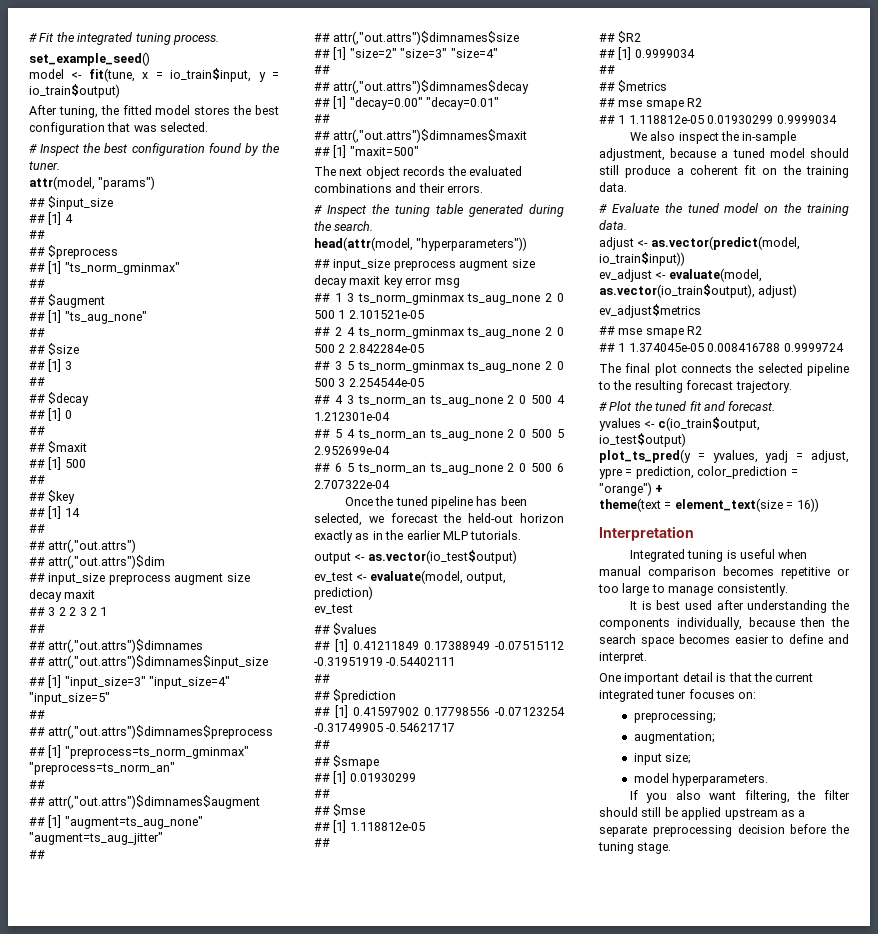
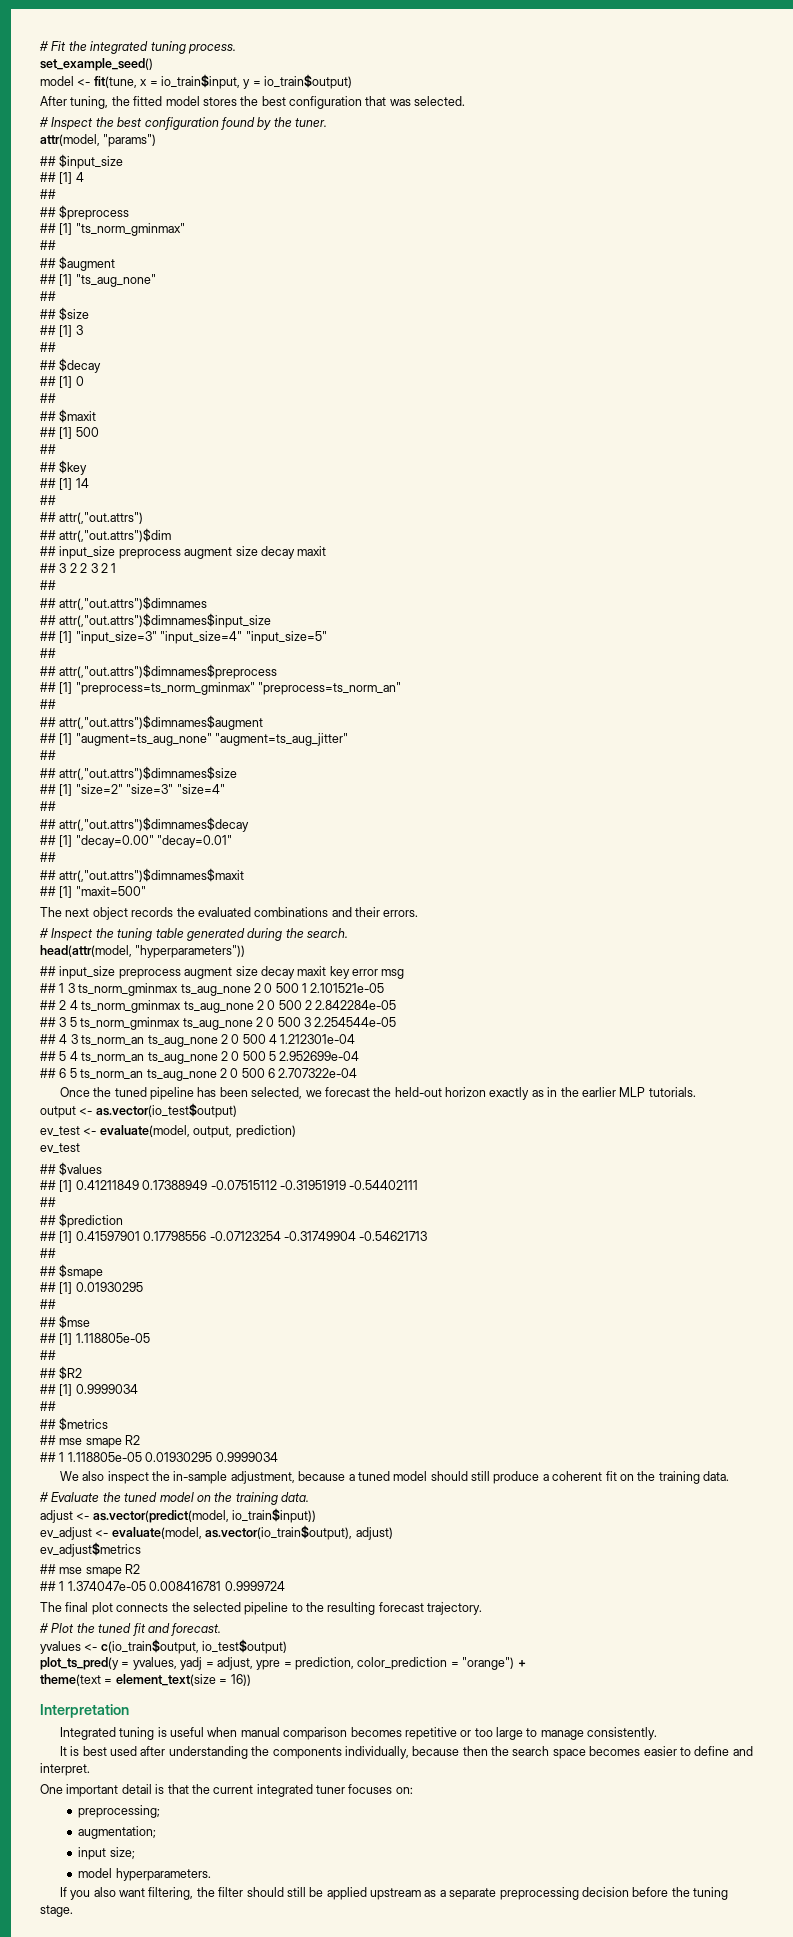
[353,707,419,716] 0.41597902 -> [75,1231,140,1241] 0.41597901
[314,723,456,732] -0.31749905 -0.54621717 -> [283,1231,428,1241] -0.31749904 -0.54621713
[349,773,416,782] 0.01930299 -> [75,1282,143,1292] 0.01930295
[349,822,425,831] 1.118812e-05 -> [75,1333,150,1343] 1.118805e-05
[628,115,774,124] 1.118812e-05 0.01930299 -> [67,1452,213,1462] 1.118805e-05 0.01930295
[628,343,781,352] 1.374045e-05 0.008416788 -> [67,1581,222,1591] 1.374047e-05 0.008416781

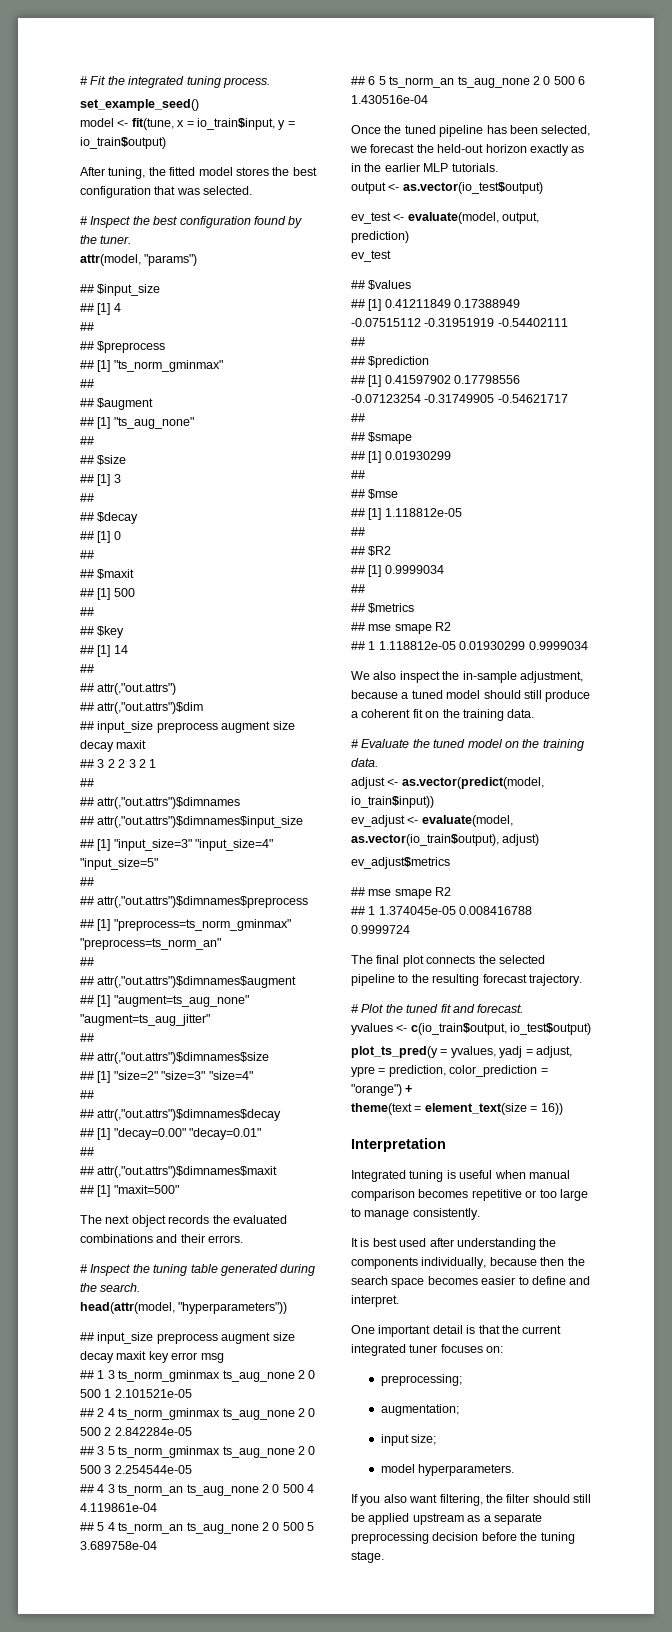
[280,1034,356,1044] 1.212301e-04 -> [80,1503,157,1512] 4.119861e-04
[279,1051,360,1061] 2.952699e-04 -> [80,1541,157,1550] 3.689758e-04
[278,1068,358,1078] 2.707322e-04 -> [351,95,428,104] 1.430516e-04
[75,1231,140,1241] 0.41597901 -> [384,375,451,384] 0.41597902
[283,1231,428,1241] -0.31749904 -0.54621713 -> [424,394,568,403] -0.31749905 -0.54621717
[75,1282,143,1292] 0.01930295 -> [384,451,451,460] 0.01930299
[75,1333,150,1343] 1.118805e-05 -> [384,508,462,517] 1.118812e-05
[67,1452,213,1462] 1.118805e-05 0.01930295 -> [378,641,526,650] 1.118812e-05 0.01930299
[67,1581,222,1591] 1.374047e-05 0.008416781 -> [378,906,533,915] 1.374045e-05 0.008416788

